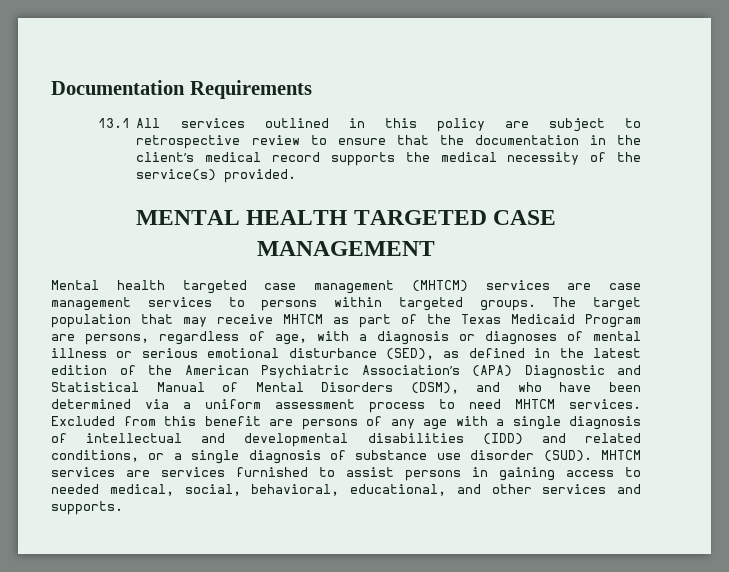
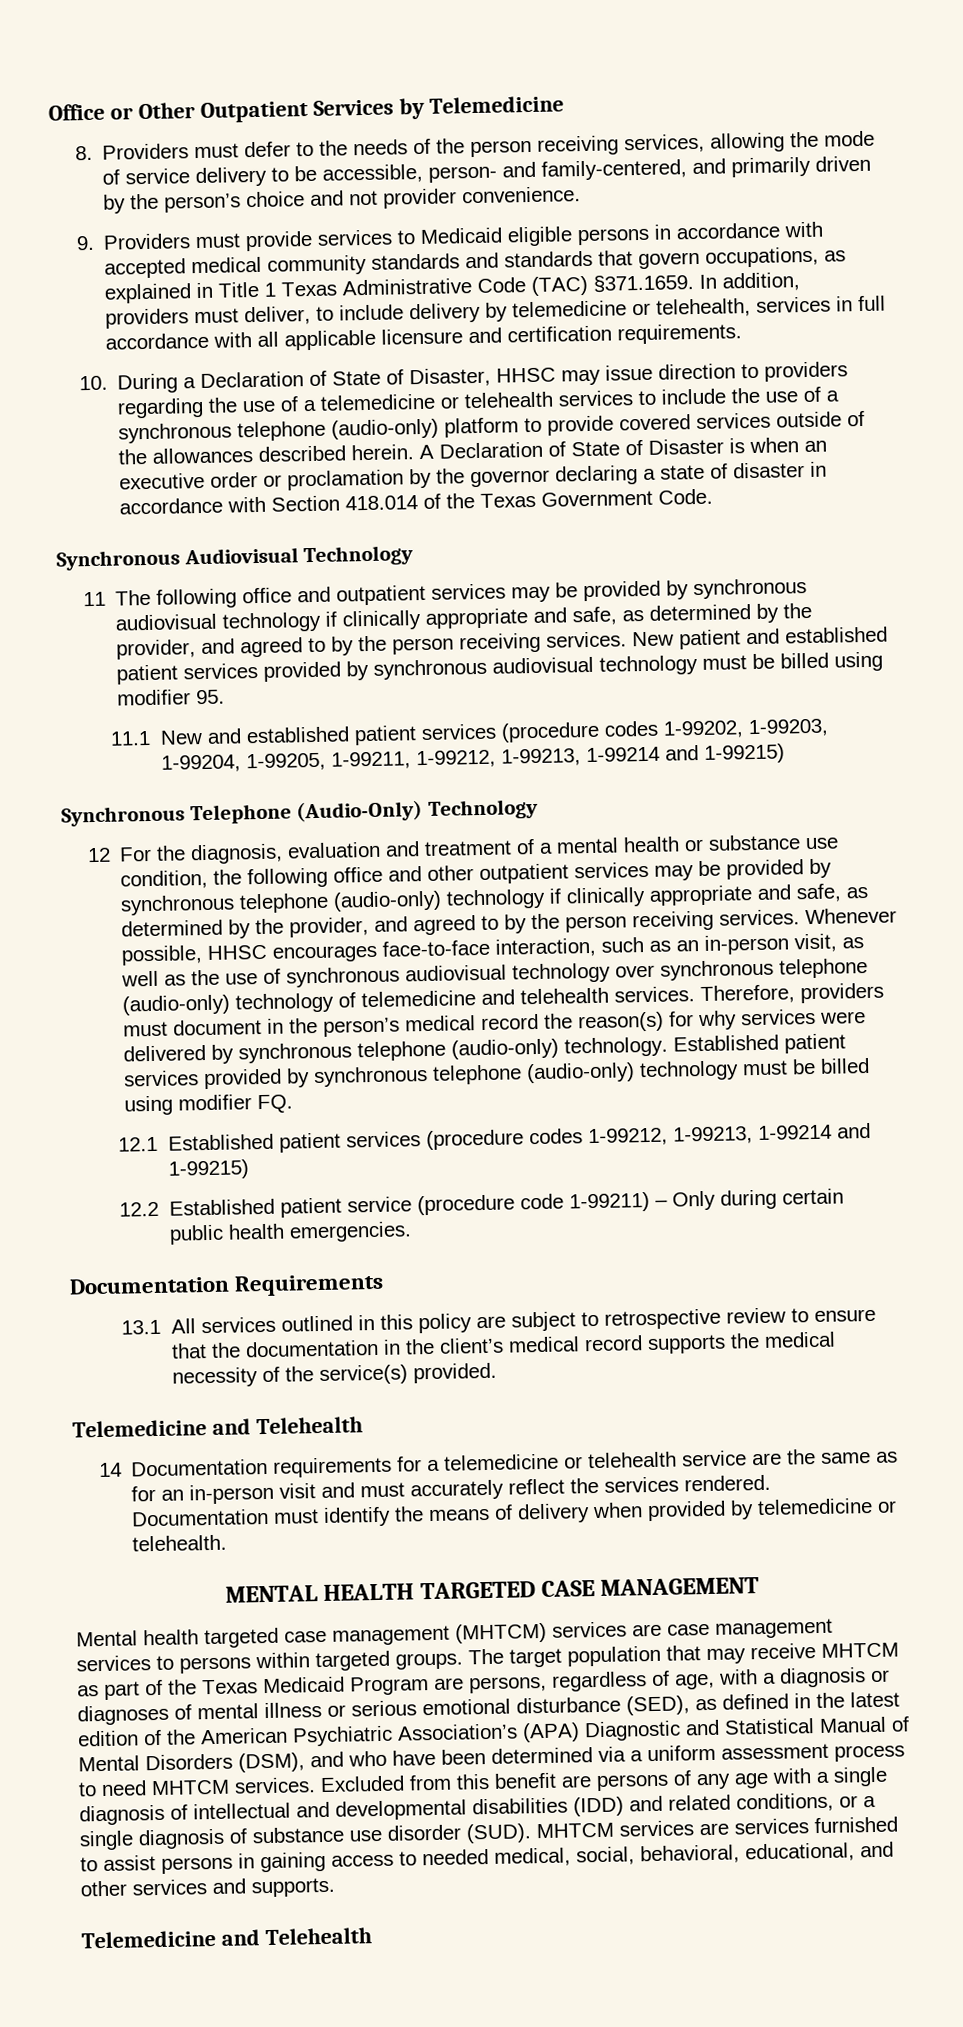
(51, 87) none -> [48,95,564,123] [74,130,875,161] [101,155,871,188] [102,186,581,214] [75,221,823,252] [103,246,846,279] [103,272,800,304] [104,295,886,329] [104,323,742,351] [78,361,848,394] [116,386,839,419] [117,410,865,444] [117,437,827,465] [118,461,827,491] [118,488,713,515] [56,545,414,571] [82,578,807,609] [114,602,812,633] [115,626,888,660] [115,651,883,685] [116,689,225,706] [110,718,829,746] [160,743,785,773] [61,798,539,827] [86,834,839,865] [119,858,832,890] [119,883,868,916] [120,907,897,939] [120,933,864,966] [120,957,868,988] [121,982,884,1016] [122,1008,866,1037] [122,1033,846,1064] [122,1057,870,1090] [123,1094,293,1116] [118,1122,871,1153] [167,1159,249,1180] [119,1188,844,1218] [168,1221,412,1245] Office or Other Outpatient Services by Telemedicine // 8. Providers must defer to the needs of the person receiving services, allowing the mode of service delivery to be accessible, person- and family-centered, and primarily driven by the person’s choice and not provider convenience. // 9. Providers must provide services to Medicaid eligible persons in accordance with accepted medical community standards and standards that govern occupations, as explained in Title 1 Texas Administrative Code (TAC) §371.1659. In addition, providers must deliver, to include delivery by telemedicine or telehealth, services in full accordance with all applicable licensure and certification requirements. // 10. During a Declaration of State of Disaster, HHSC may issue direction to providers regarding the use of a telemedicine or telehealth services to include the use of a synchronous telephone (audio-only) platform to provide covered services outside of the allowances described herein. A Declaration of State of Disaster is when an executive order or proclamation by the governor declaring a state of disaster in accordance with Section 418.014 of the Texas Government Code. // Synchronous Audiovisual Technology // 11 The following office and outpatient services may be provided by synchronous audiovisual technology if clinically appropriate and safe, as determined by the provider, and agreed to by the person receiving services. New patient and established patient services provided by synchronous audiovisual technology must be billed using modifier 95. // 11.1 New and established patient services (procedure codes 1-99202, 1-99203, 1-99204, 1-99205, 1-99211, 1-99212, 1-99213, 1-99214 and 1-99215) // Synchronous Telephone (Audio-Only) Technology // 12 For the diagnosis, evaluation and treatment of a mental health or substance use condition, the following office and other outpatient services may be provided by synchronous telephone (audio-only) technology if clinically appropriate and safe, as determined by the provider, and agreed to by the person receiving services. Whenever possible, HHSC encourages face-to-face interaction, such as an in-person visit, as well as the use of synchronous audiovisual technology over synchronous telephone (audio-only) technology of telemedicine and telehealth services. Therefore, providers must document in the person’s medical record the reason(s) for why services were delivered by synchronous telephone (audio-only) technology. Established patient services provided by synchronous telephone (audio-only) technology must be billed using modifier FQ. // 12.1 Established patient services (procedure codes 1-99212, 1-99213, 1-99214 and 1-99215) // 12.2 Established patient service (procedure code 1-99211) – Only during certain public health emergencies. //
(297, 176) none -> [72,1416,363,1438] [98,1449,898,1478] [130,1474,771,1505] [130,1497,897,1527] [131,1534,227,1552] // Telemedicine and Telehealth // 14 Documentation requirements for a telemedicine or telehealth service are the same as for an in-person visit and must accurately reflect the services rendered. Documentation must identify the means of delivery when provided by telemedicine or telehealth.
(123, 508) none -> [81,1927,372,1949] // Telemedicine and Telehealth

